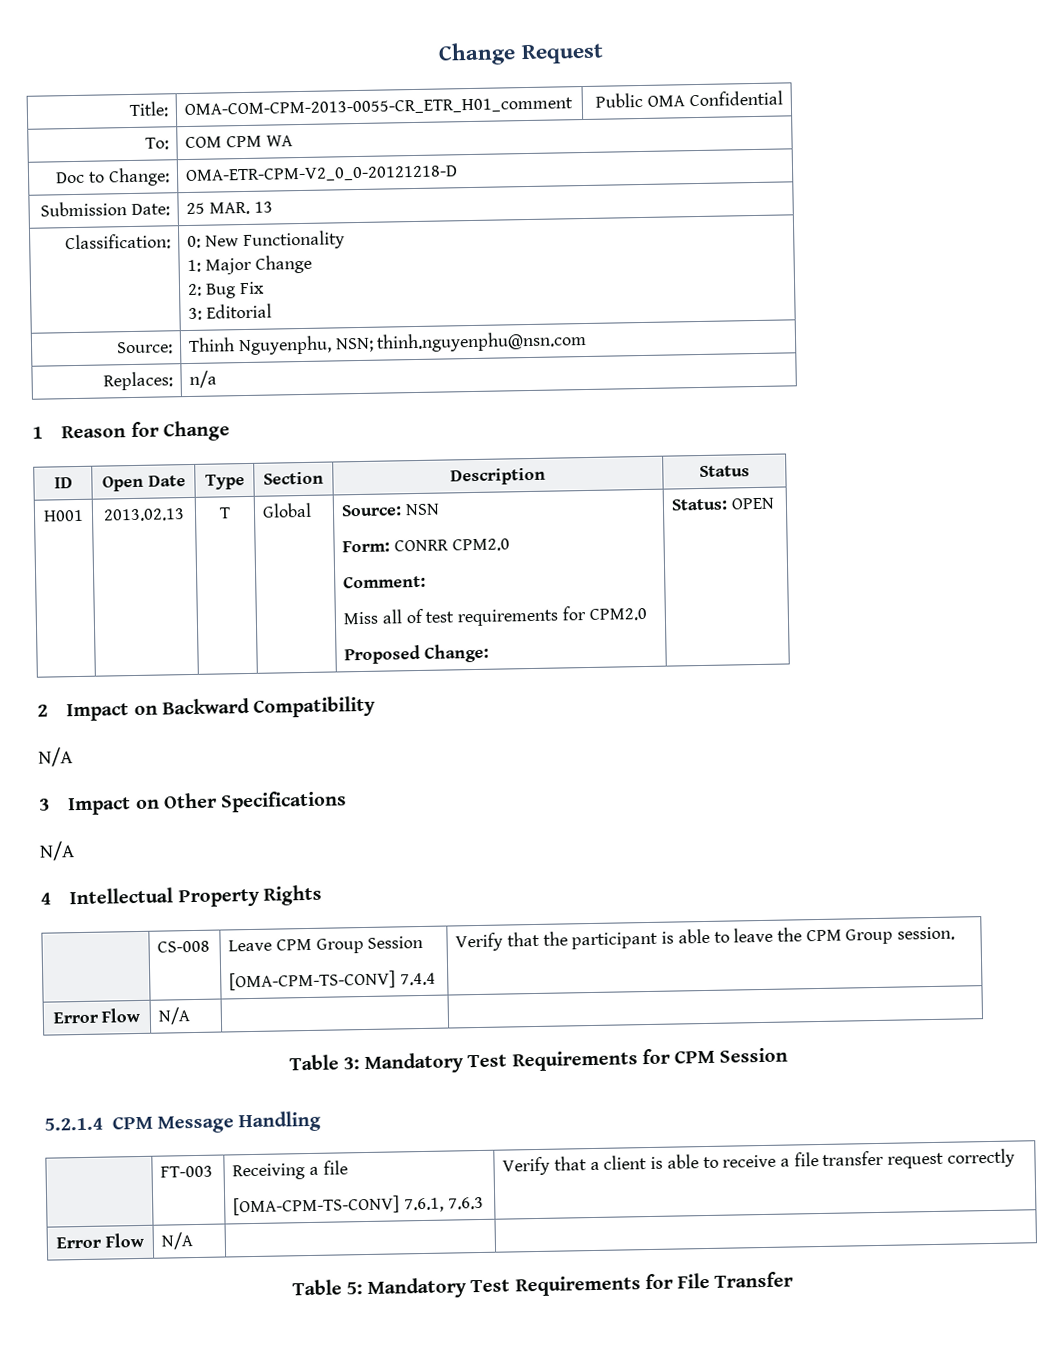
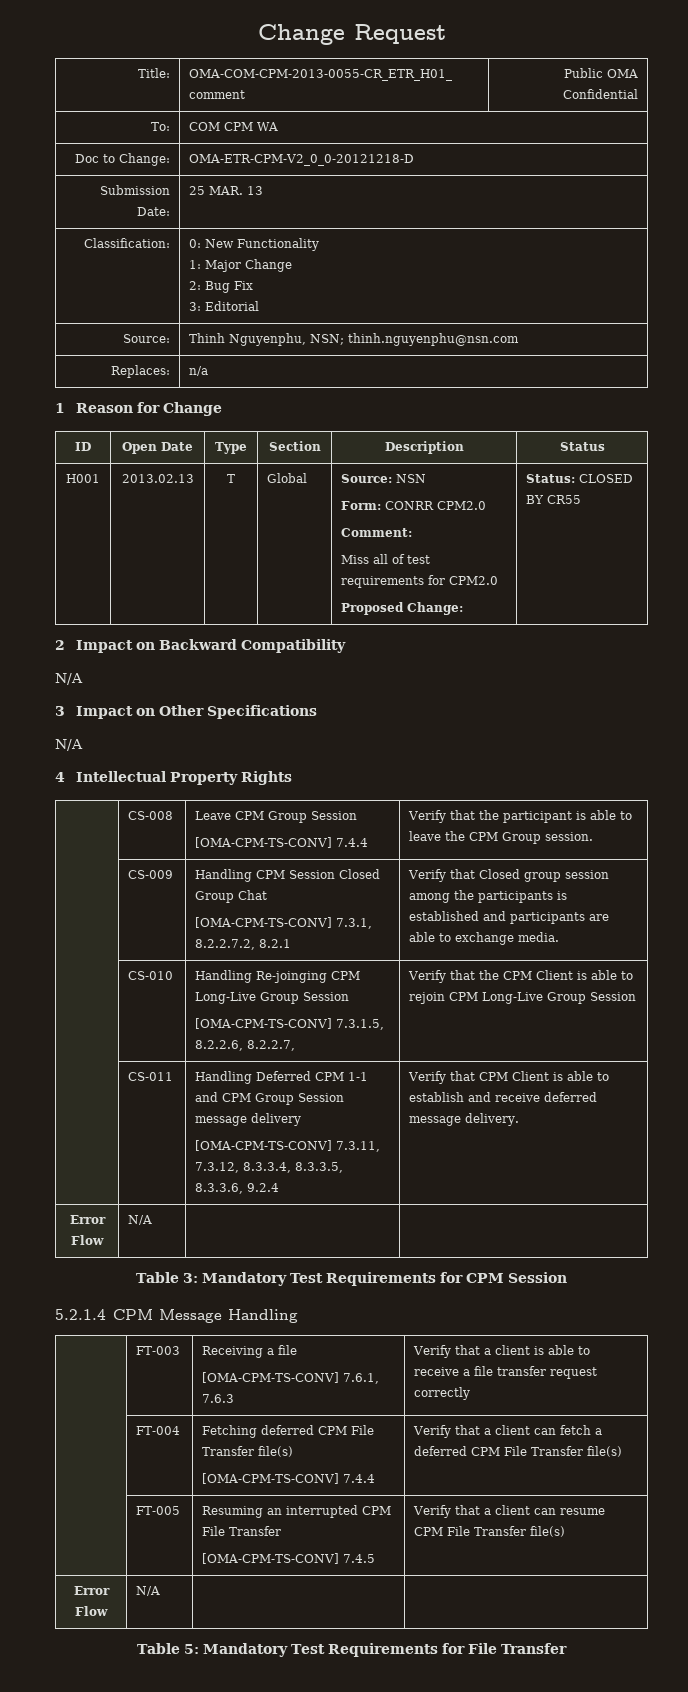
[730,497,775,510] OPEN -> [579,474,634,483] [526,495,582,504] CLOSED BY CR55
(956, 933) none -> [128,870,174,879] [195,869,381,882] [195,890,268,903] [195,917,373,929] [195,939,292,950] [408,869,610,882] [409,890,568,903] [409,911,610,924] [409,932,560,945] [128,971,174,980] [195,970,361,983] [195,992,350,1004] [195,1018,385,1030] [195,1040,296,1051] [408,970,634,983] [409,992,637,1004] [128,1072,174,1081] [195,1071,369,1084] [195,1092,345,1105] [195,1113,302,1126] [195,1140,381,1152] [195,1162,344,1173] [195,1183,280,1194] [408,1071,610,1084] [409,1092,598,1102] [409,1113,520,1126] // | CS-009 | Handling CPM Session Closed Group Chat // [OMA-CPM-TS-CONV] 7.3.1, 8.2.2.7.2, 8.2.1 | Verify that Closed group session among the participants is established and participants are able to exchange media. // | CS-010 | Handling Re-joinging CPM Long-Live Group Session // [OMA-CPM-TS-CONV] 7.3.1.5, 8.2.2.6, 8.2.2.7, | Verify that the CPM Client is able to rejoin CPM Long-Live Group Session // | CS-011 | Handling Deferred CPM 1-1 and CPM Group Session message delivery // [OMA-CPM-TS-CONV] 7.3.11, 7.3.12, 8.3.3.4, 8.3.3.5, 8.3.3.6, 9.2.4 | Verify that CPM Client is able to establish and receive deferred message delivery.
(1015, 1158) none -> [136,1426,181,1435] [202,1425,375,1438] [202,1446,294,1457] [202,1473,376,1484] [413,1425,603,1438] [414,1446,623,1457] [136,1506,181,1515] [202,1505,392,1518] [202,1526,282,1536] [202,1553,376,1564] [413,1505,606,1518] [414,1526,566,1537] // | FT-004 | Fetching deferred CPM File Transfer file(s) // [OMA-CPM-TS-CONV] 7.4.4 | Verify that a client can fetch a deferred CPM File Transfer file(s) // | FT-005 | Resuming an interrupted CPM File Transfer // [OMA-CPM-TS-CONV] 7.4.5 | Verify that a client can resume CPM File Transfer file(s)

